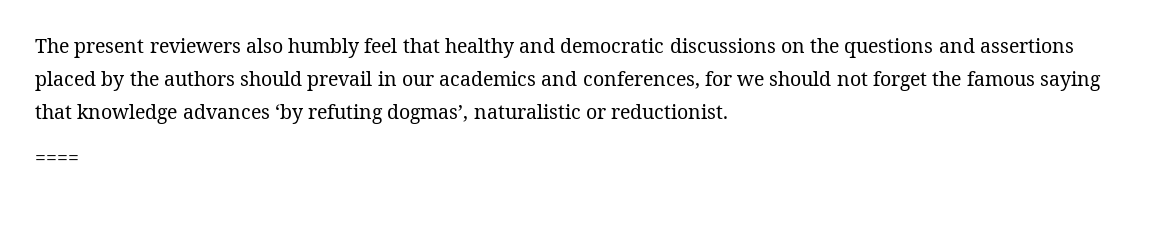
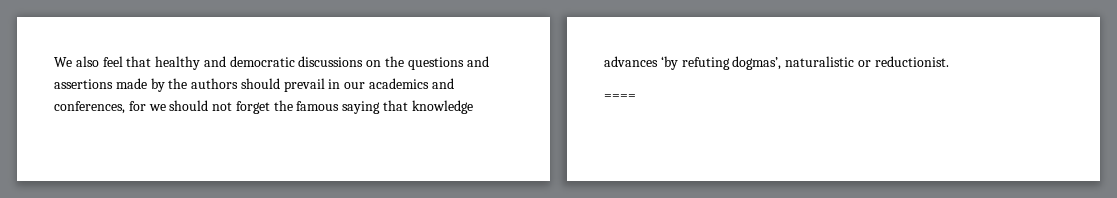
[35,38,361,58] The present reviewers also humbly -> [54,56,99,67] We also
[35,71,96,91] placed -> [115,78,147,89] made

